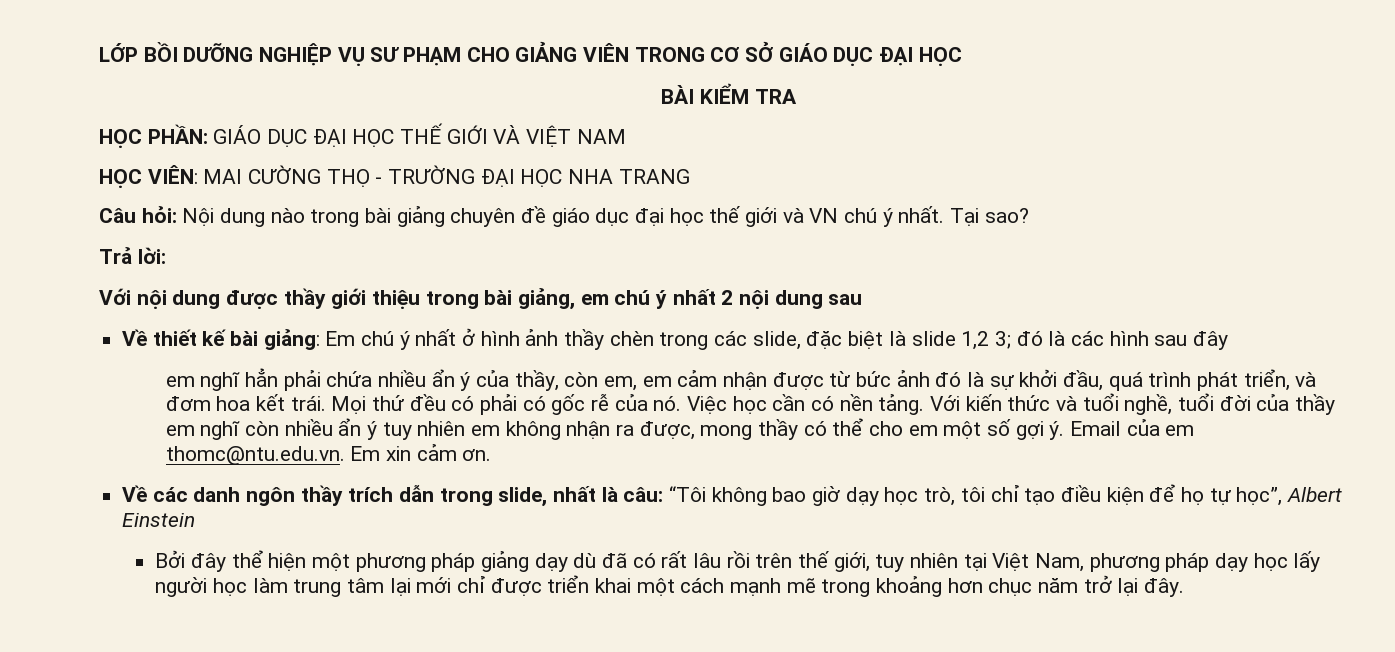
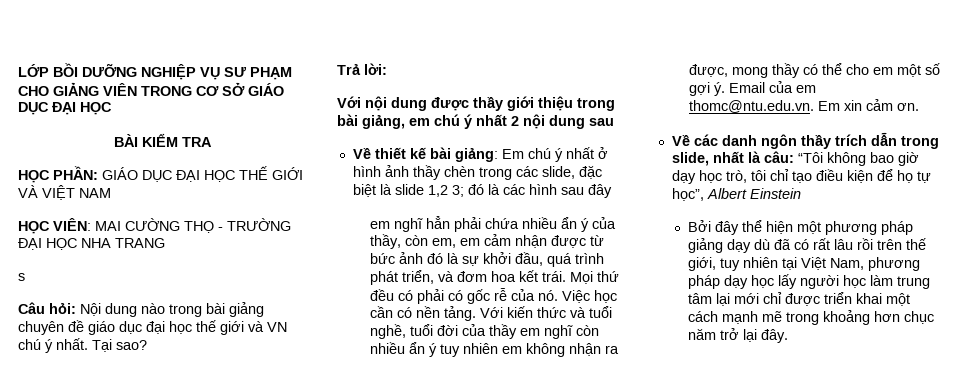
(690, 176) none -> [18,273,25,281] // s

